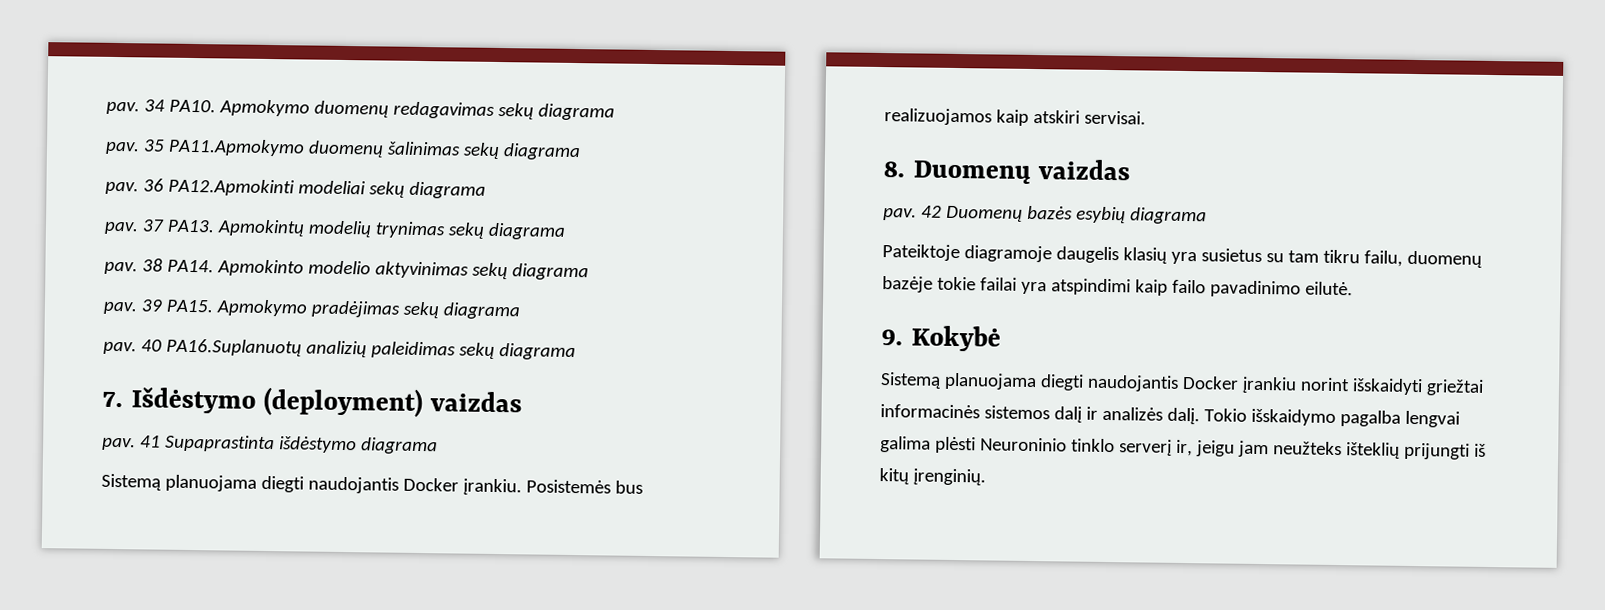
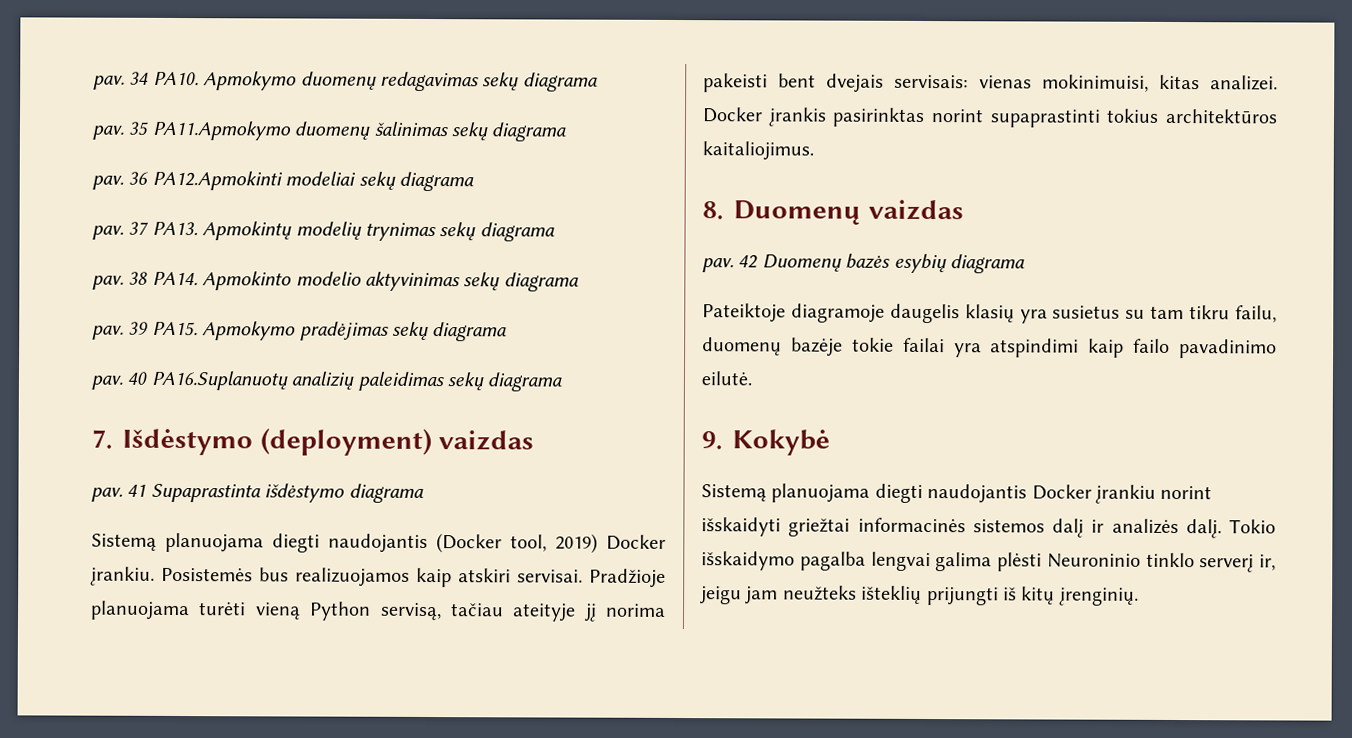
(399, 485) none -> [436,533,598,554] (Docker tool, 2019)
(1146, 117) none -> [589,568,666,588] [90,600,666,622] [703,73,1278,93] [702,107,1278,128] [702,141,814,161] Pradžioje planuojama turėti vieną Python servisą, tačiau ateityje jį norima pakeisti bent dvejais servisais: vienas mokinimuisi, kitas analizei. Docker įrankis pasirinktas norint supaprastinti tokius architektūros kaitaliojimus.

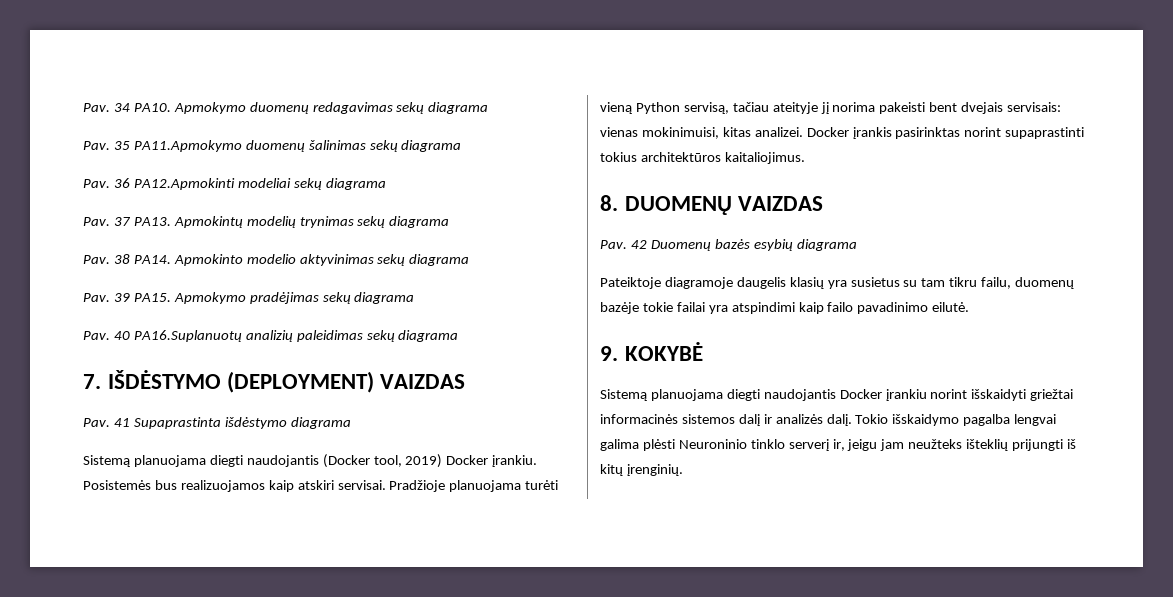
[93,75,125,90] pav. -> [83,103,110,112] Pav.
[92,125,124,140] pav. -> [83,141,110,150] Pav.
[92,175,124,190] pav. -> [83,179,110,188] Pav.
[92,225,124,240] pav. -> [83,217,110,226] Pav.
[92,275,124,290] pav. -> [83,255,110,264] Pav.
[92,325,124,340] pav. -> [83,293,110,302] Pav.
[91,375,123,390] pav. -> [83,331,110,340] Pav.
[122,428,535,457] [91,487,123,502] Išdėstymo (deployment) vaizdas // pav. -> [108,370,466,393] [83,418,110,427] IŠDĖSTYMO (DEPLOYMENT) VAIZDAS // Pav.
[733,199,964,225] [702,258,734,273] Duomenų vaizdas // pav. -> [625,196,824,215] [600,240,627,249] DUOMENŲ VAIZDAS // Pav.
[732,429,830,456] Kokybė -> [625,342,704,361] KOKYBĖ

